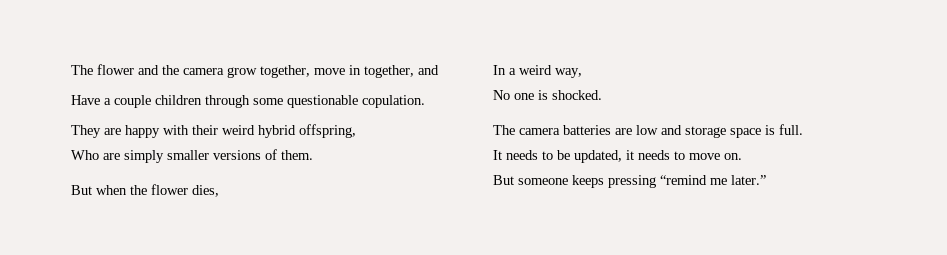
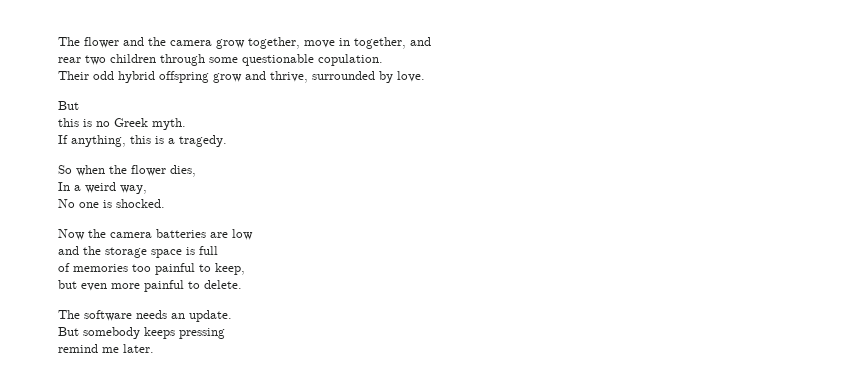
[71,95,151,108] Have a couple -> [58,55,106,65] rear two
[71,124,356,138] [71,149,313,163] [71,185,92,195] They are happy with their weird hybrid offspring, // Who are simply smaller versions of them. // But -> [58,71,425,83] [58,101,79,110] [58,118,186,130] [58,135,227,147] [58,165,72,174] Their odd hybrid offspring grow and thrive, surrounded by love. // But // this is no Greek myth. // If anything, this is a tragedy. // So
[493,125,515,135] The -> [58,229,106,240] Now the
[661,125,682,135] and -> [58,246,101,255] // and the
[779,124,803,135] [493,150,742,163] [493,175,568,185] full. // It needs to be updated, it needs to move on. // But someone -> [199,246,218,255] [58,263,245,275] [58,280,242,292] [58,310,232,322] [58,327,140,339] full // of memories too painful to keep, // but even more painful to delete. // The software needs an update. // But somebody
[660,175,766,185] “remind me later.” -> [58,344,154,353] // remind me later.

